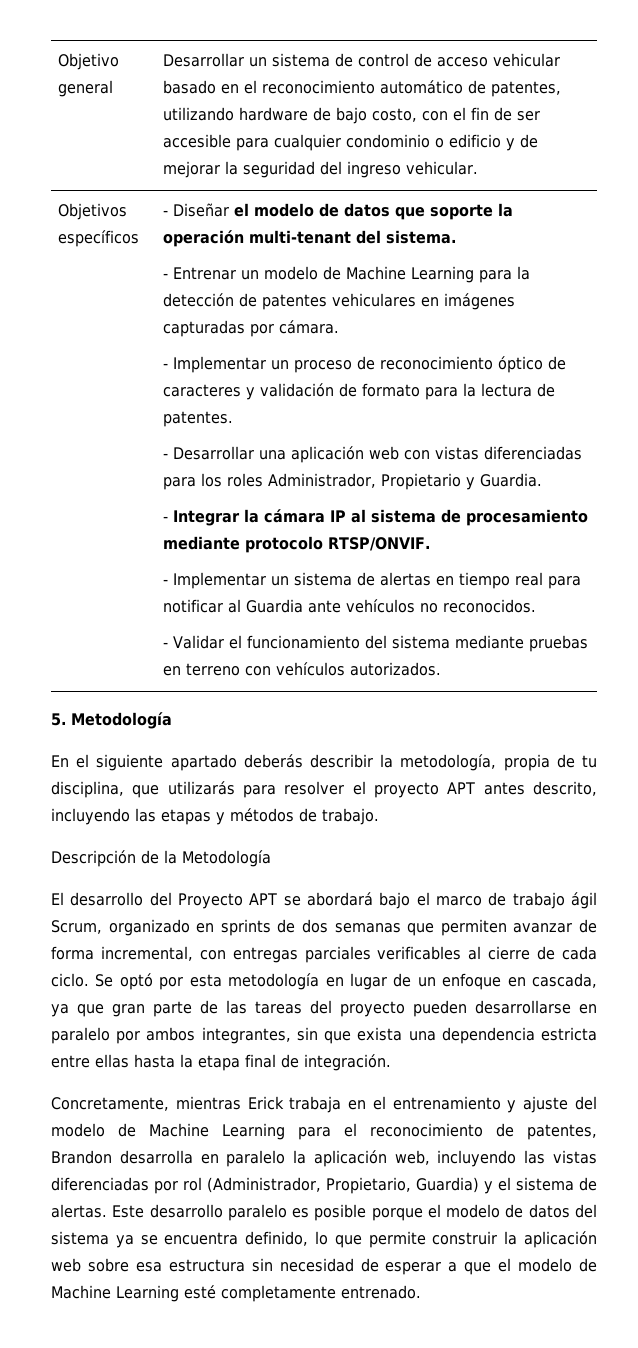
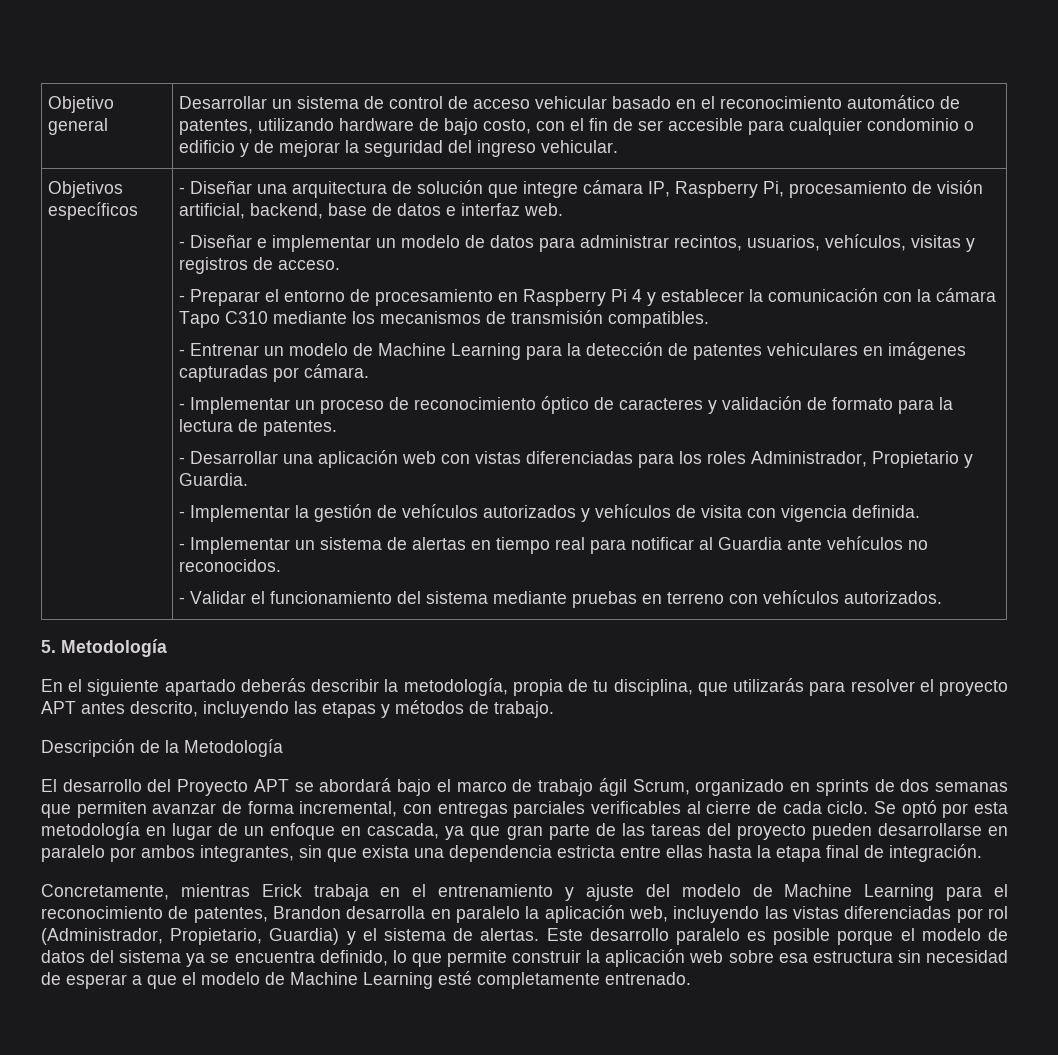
[234,203,514,220] [163,230,457,247] el modelo de datos que soporte la operación multi-tenant del sistema. -> [257,180,984,198] [179,203,564,219] [179,234,976,252] [179,257,341,274] [179,288,997,306] [179,310,710,328] una arquitectura de solución que integre cámara IP, Raspberry Pi, procesamiento de visión artificial, backend, base de datos e interfaz web. // - Diseñar e implementar un modelo de datos para administrar recintos, usuarios, vehículos, visitas y registros de acceso. // - Preparar el entorno de procesamiento en Raspberry Pi 4 y establecer la comunicación con la cámara Tapo C310 mediante los mecanismos de transmisión compatibles.
[173,509,589,526] [163,536,431,553] Integrar la cámara IP al sistema de procesamiento mediante protocolo RTSP/ONVIF. -> [190,504,921,522] Implementar la gestión de vehículos autorizados y vehículos de visita con vigencia definida.

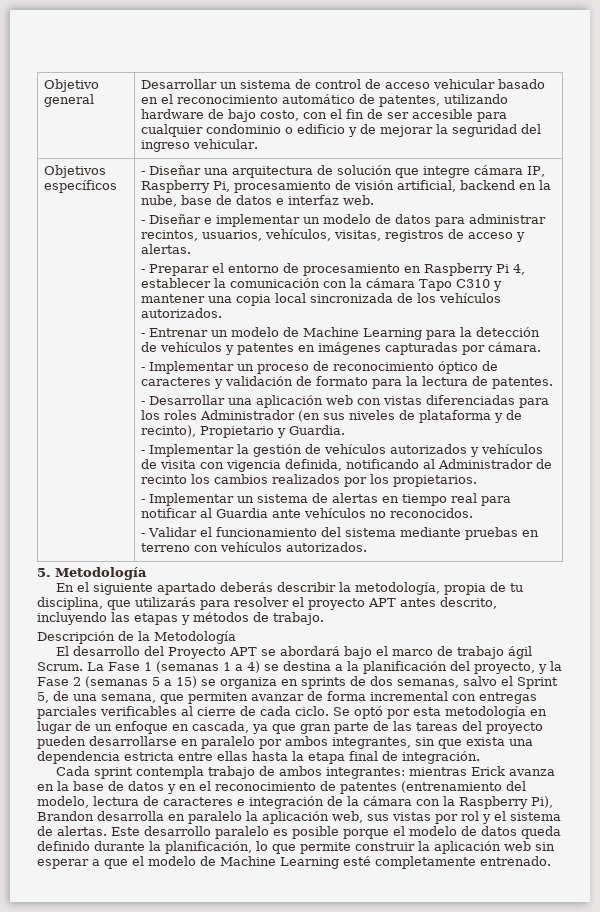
[250,203,324,219] backend, -> [459,180,551,190] [140,195,177,207] backend en la nube,
[911,235,976,252] [179,257,341,274] visitas y registros de acceso. -> [333,229,525,242] [140,244,191,254] visitas, registros de acceso y alertas.
[632,289,657,306] 4 y -> [512,264,525,275] 4,
[273,310,710,328] mediante los mecanismos de transmisión compatibles. -> [492,281,502,291] [140,293,501,306] [140,308,222,318] y mantener una copia local sincronizada de los vehículos autorizados.
[693,343,859,360] patentes vehiculares -> [159,342,294,355] vehículos y patentes
[751,451,868,467] Administrador, -> [199,410,522,423] [140,425,196,437] Administrador (en sus niveles de plataforma y de recinto),
[852,505,921,518] definida. -> [284,459,552,471] [140,474,477,487] definida, notificando al Administrador de recinto los cambios realizados por los propietarios.
[632,779,1008,796] Scrum, organizado en sprints de dos semanas -> [37,661,562,674] [37,676,558,689] [37,691,156,703] Scrum. La Fase 1 (semanas 1 a 4) se destina a la planificación del proyecto, y la Fase 2 (semanas 5 a 15) se organiza en sprints de dos semanas, salvo el Sprint 5, de una semana,
[299,801,398,817] incremental, -> [370,691,448,701] incremental
[41,884,1009,901] [41,906,268,923] Concretamente, mientras Erick trabaja en el entrenamiento y ajuste del modelo de Machine Learning para el reconocimiento de patentes, -> [56,766,556,779] [37,781,526,794] [37,796,553,809] Cada sprint contempla trabajo de ambos integrantes: mientras Erick avanza en la base de datos y en el reconocimiento de patentes (entrenamiento del modelo, lectura de caracteres e integración de la cámara con la Raspberry Pi),
[673,906,1009,923] [41,928,340,945] incluyendo las vistas diferenciadas por rol (Administrador, Propietario, Guardia) -> [367,811,479,824] sus vistas por rol
[90,950,388,967] del sistema ya se encuentra definido, -> [521,826,561,839] [37,841,252,854] queda definido durante la planificación,
[728,950,1008,963] [41,972,61,985] sobre esa estructura sin necesidad de -> [535,842,555,851] sin

